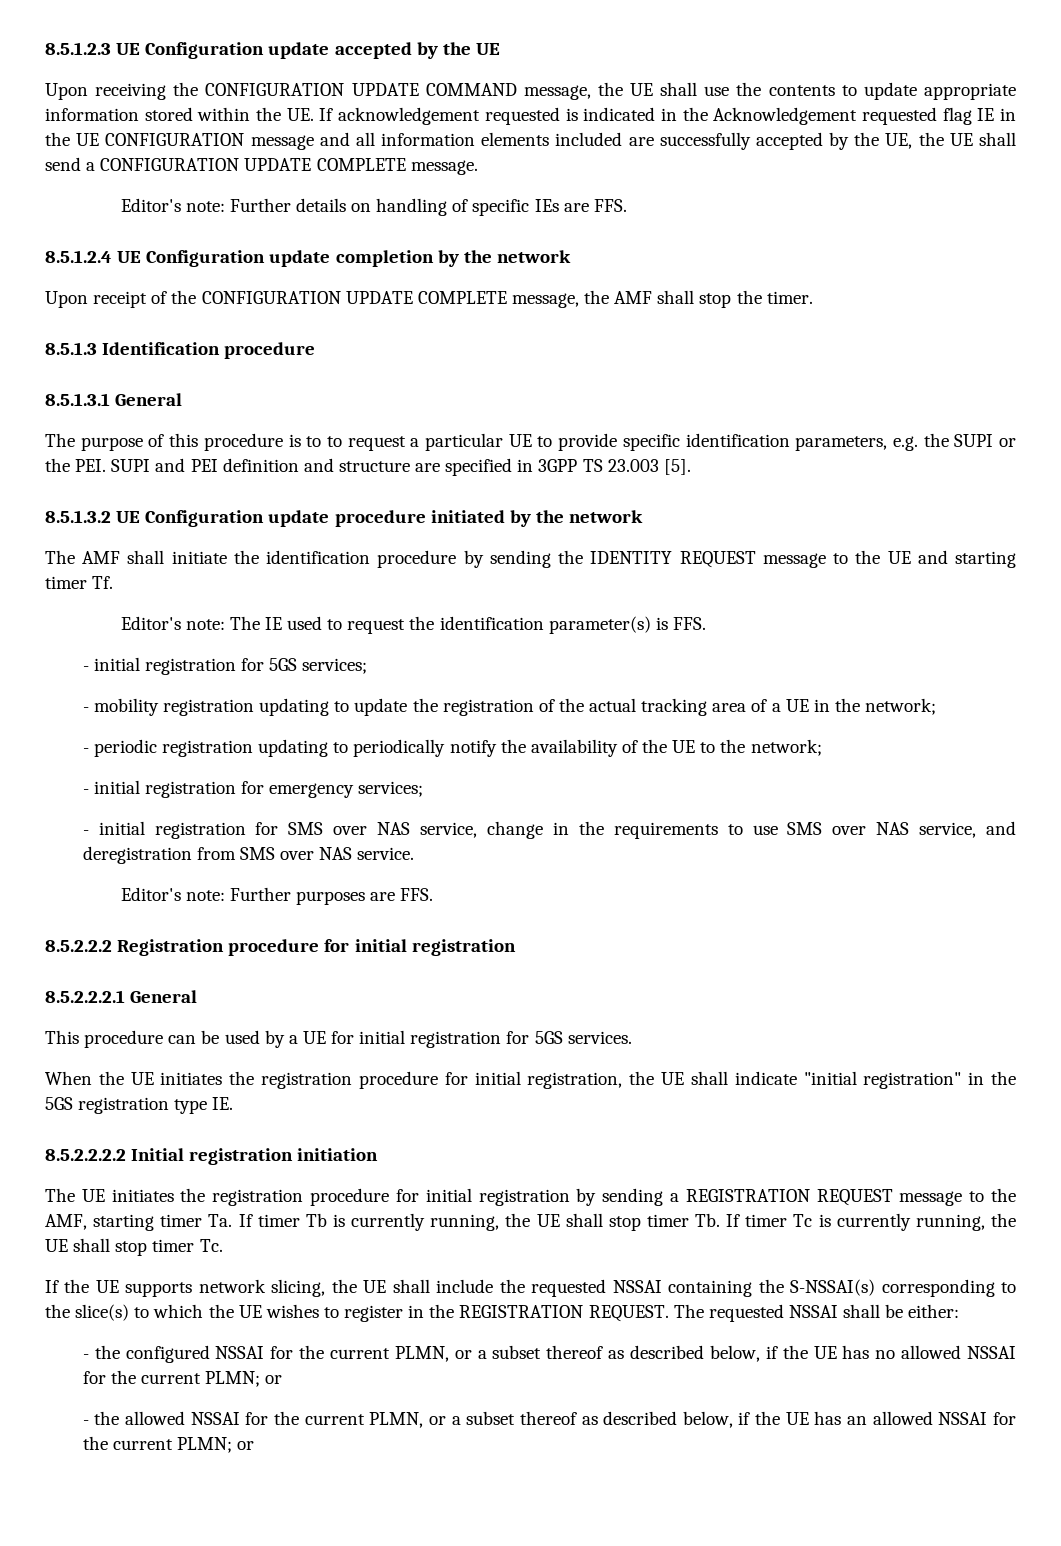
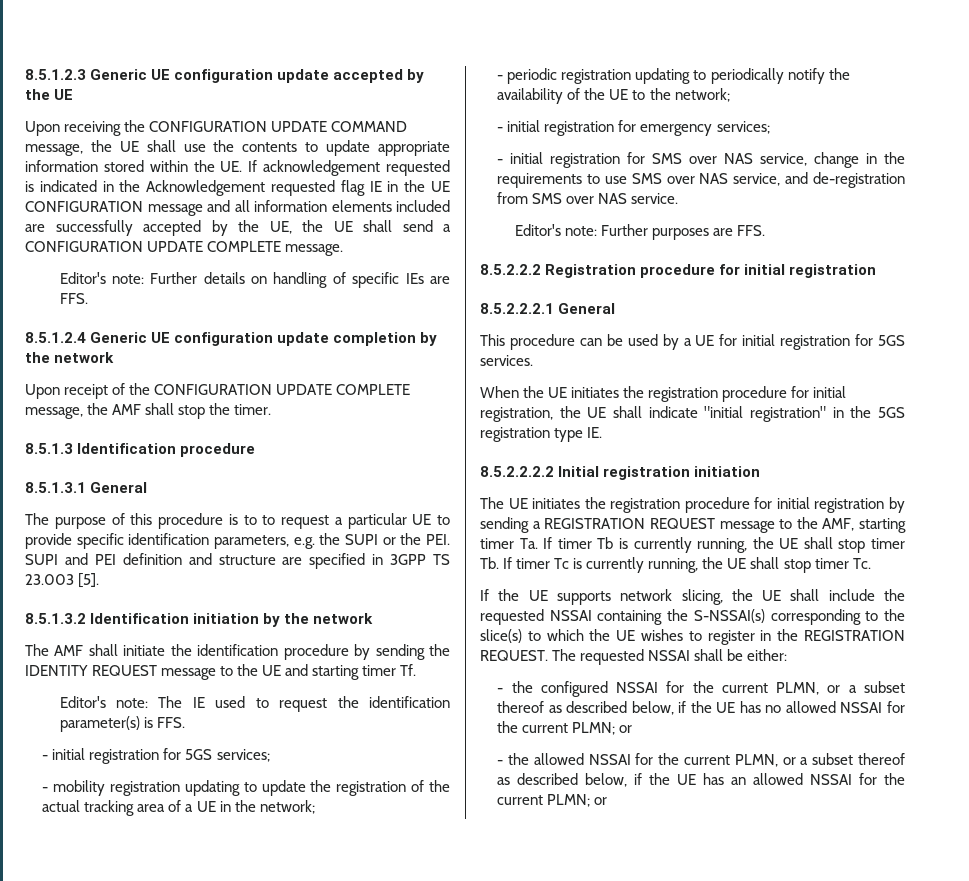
[116,42,265,59] UE Configuration -> [90,69,274,83] Generic UE configuration
[117,250,266,267] UE Configuration -> [90,332,274,346] Generic UE configuration
[116,510,505,527] UE Configuration update procedure initiated -> [90,613,260,624] Identification initiation
[82,846,192,864] deregistration -> [813,172,905,188] de-registration

